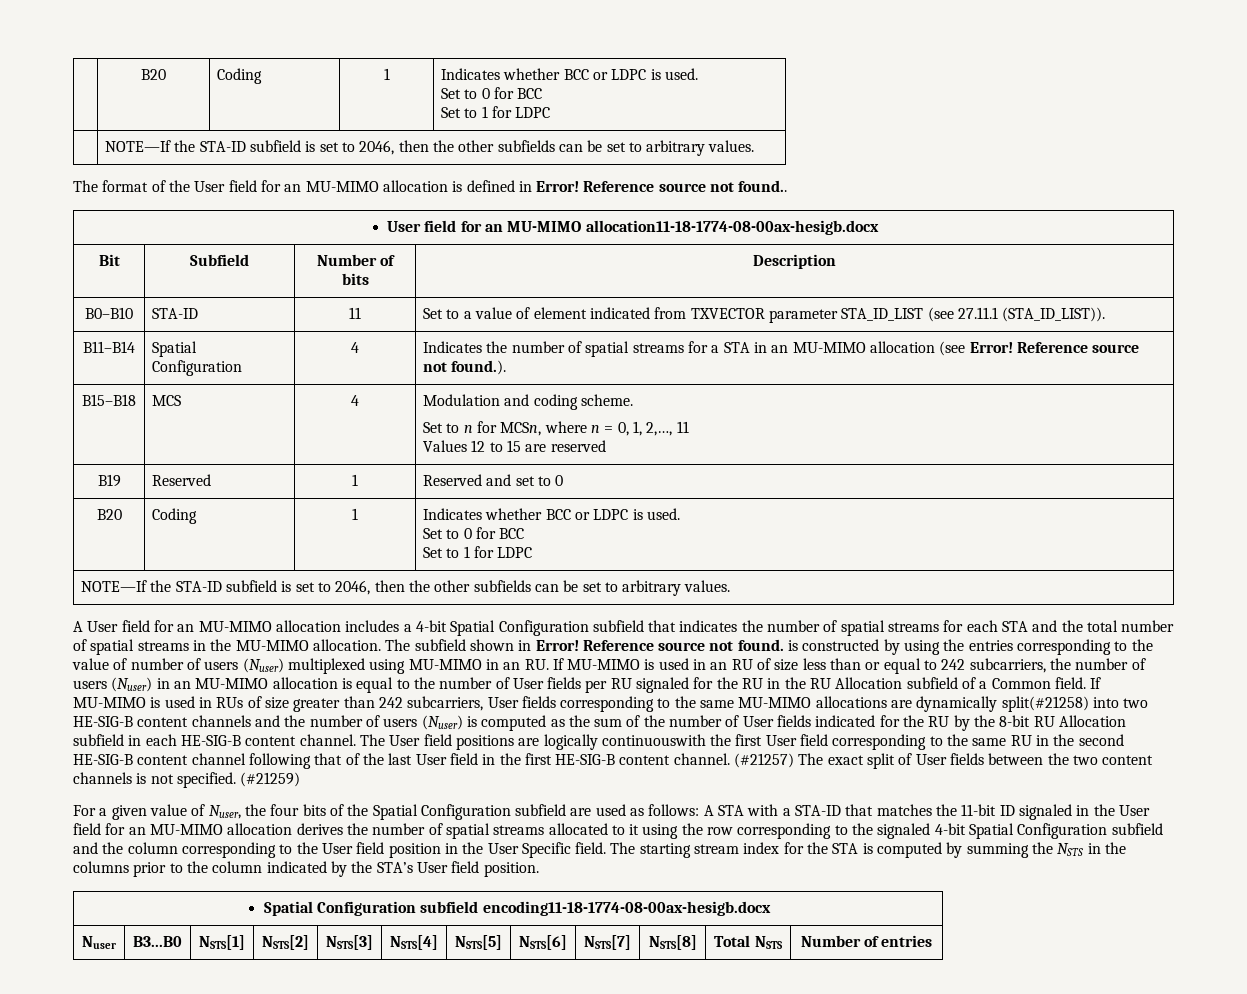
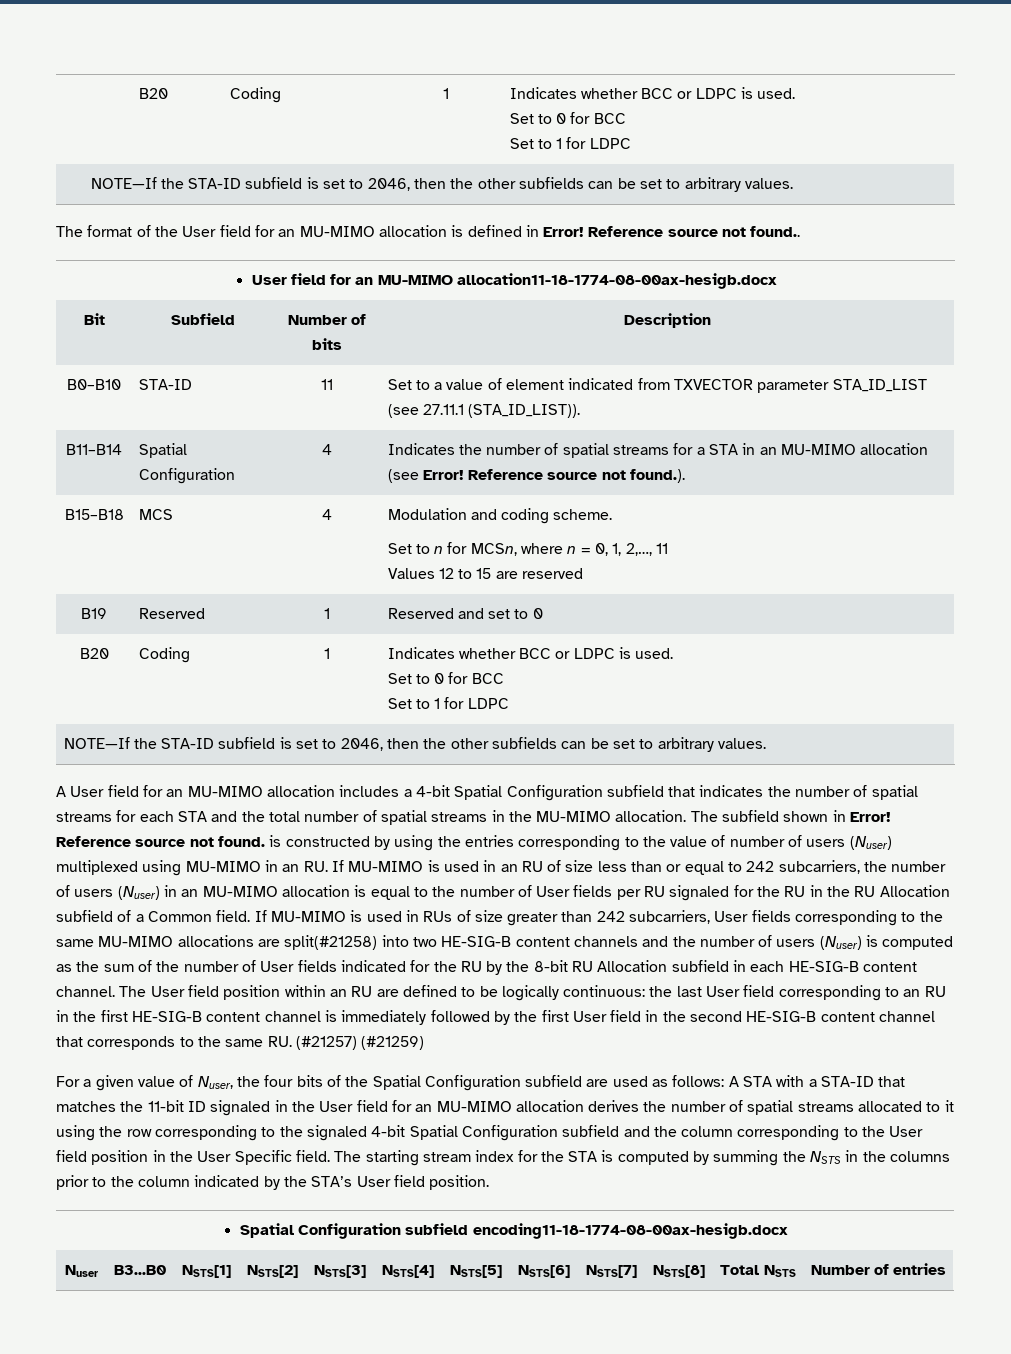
[916,696,998,712] dynamically -> (280, 943) none
[455,734,1032,750] positions are logically continuouswith the first User field corresponding to the same RU -> [223,985,946,1001] [56,1010,642,1025] position within an RU are defined to be logically continuous: the last User field corresponding to an RU in the first HE-SIG-B content channel is immediately followed by the first User field
[248,753,1154,769] [73,772,236,788] following that of the last User field in the first HE-SIG-B content channel. (#21257) The exact split of User fields between the two content channels is not specified. -> [56,1036,357,1050] that corresponds to the same RU. (#21257)

